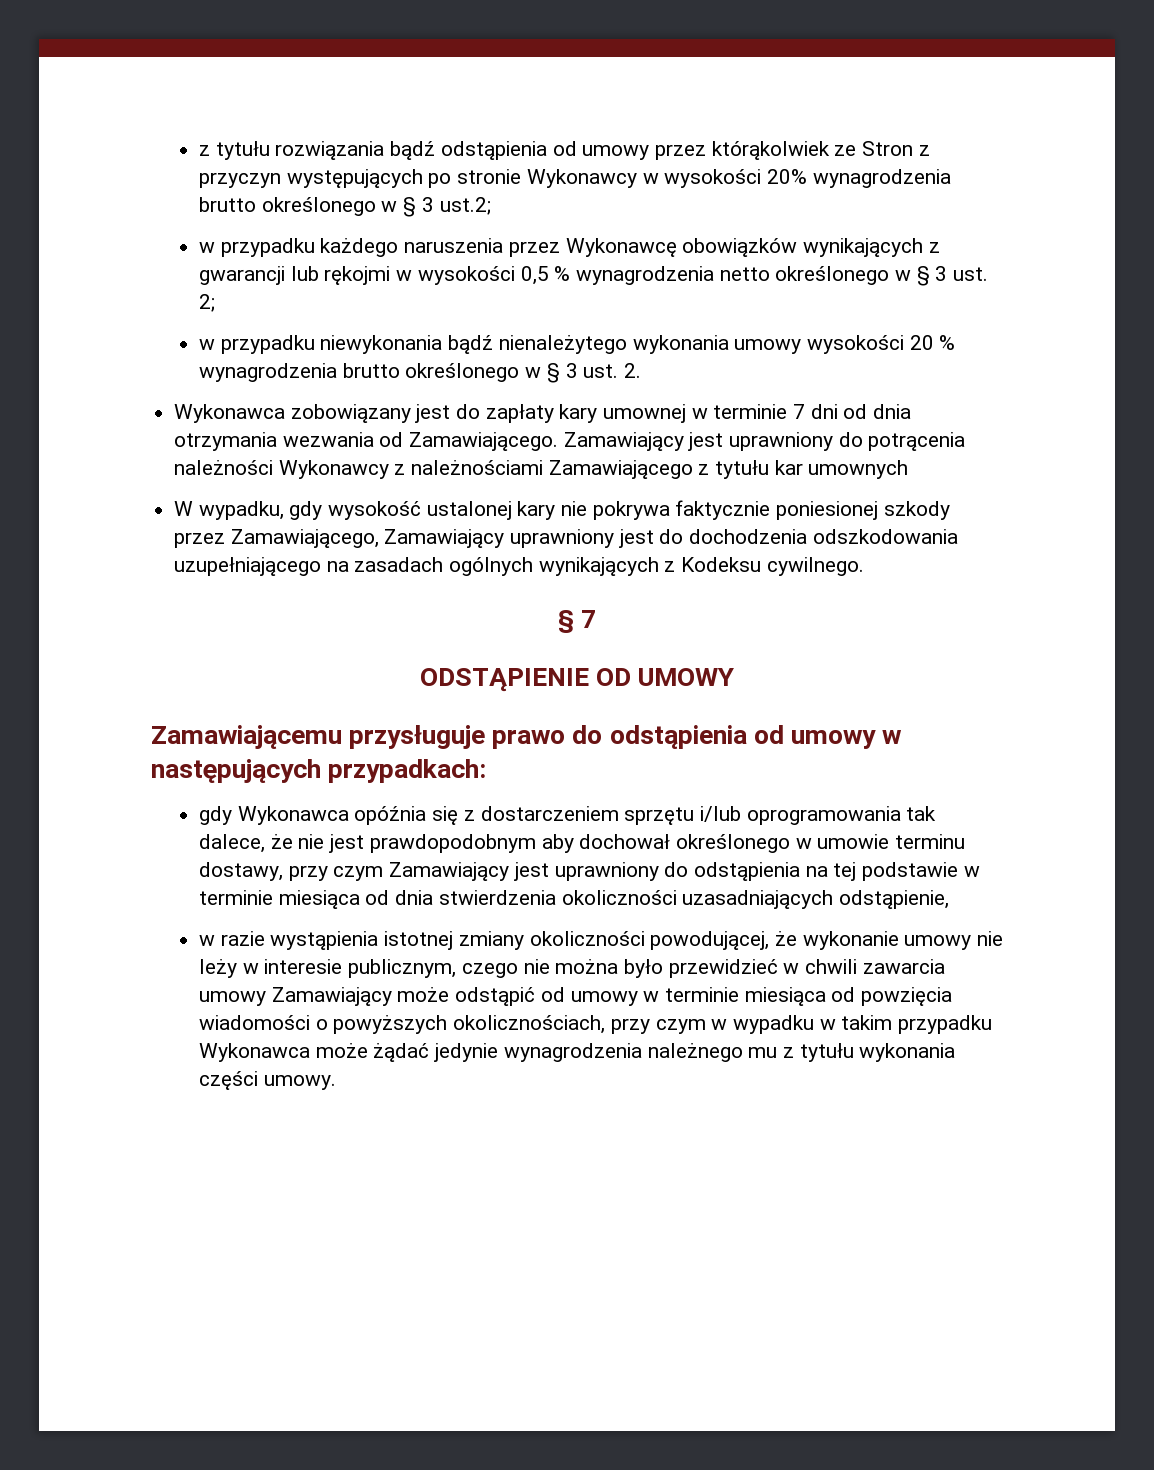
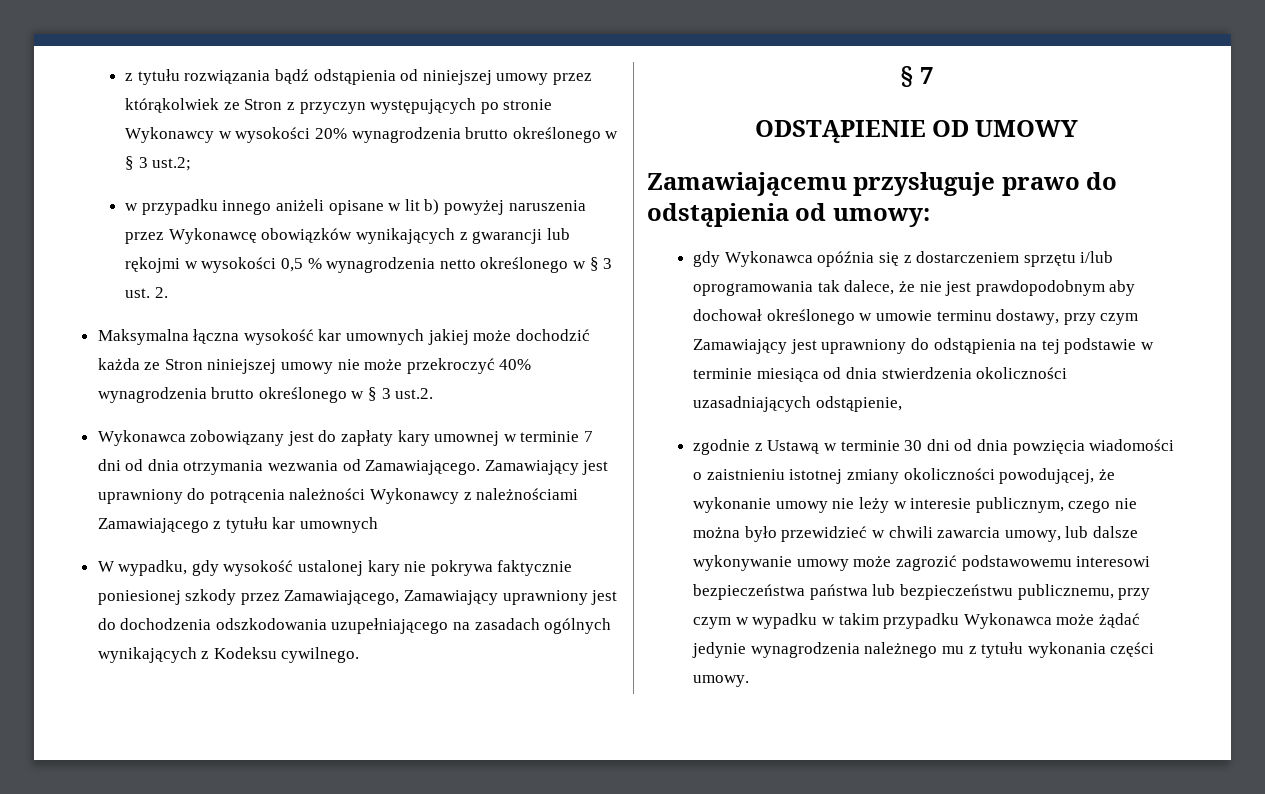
(577, 148) none -> [422,70,492,85] niniejszej
[320,238,399,257] każdego -> [222,199,504,215] innego aniżeli opisane w lit b) powyżej
[199,294,216,312] [199,335,956,354] [199,363,641,383] 2; // w przypadku niewykonania bądź nienależytego wykonania umowy wysokości 20 % wynagrodzenia brutto określonego w § 3 ust. 2. -> [154,287,168,298] [97,329,590,345] [97,358,532,374] [97,387,434,403] 2. // Maksymalna łączna wysokość kar umownych jakiej może dochodzić każda ze Stron niniejszej umowy nie może przekroczyć 40% wynagrodzenia brutto określonego w § 3 ust.2.
[790,730,903,749] [151,759,487,783] umowy w następujących przypadkach: -> [832,208,930,227] umowy:
[199,931,379,950] w razie wystąpienia -> [693,439,1175,455] [693,469,785,480] zgodnie z Ustawą w terminie 30 dni od dnia powzięcia wiadomości o zaistnieniu
[199,987,952,1006] [199,1015,606,1034] umowy Zamawiający może odstąpić od umowy w terminie miesiąca od powzięcia wiadomości o powyższych okolicznościach, -> [1004,526,1138,542] [693,555,1151,571] [693,584,1114,600] umowy, lub dalsze wykonywanie umowy może zagrozić podstawowemu interesowi bezpieczeństwa państwa lub bezpieczeństwu publicznemu,

